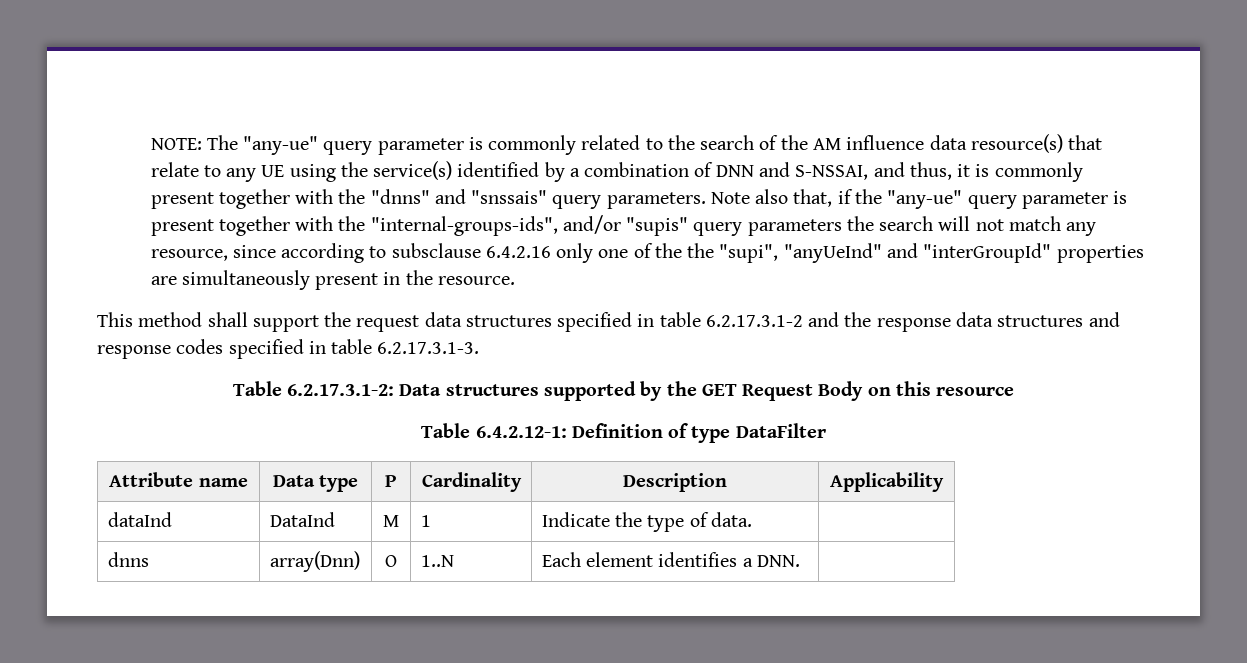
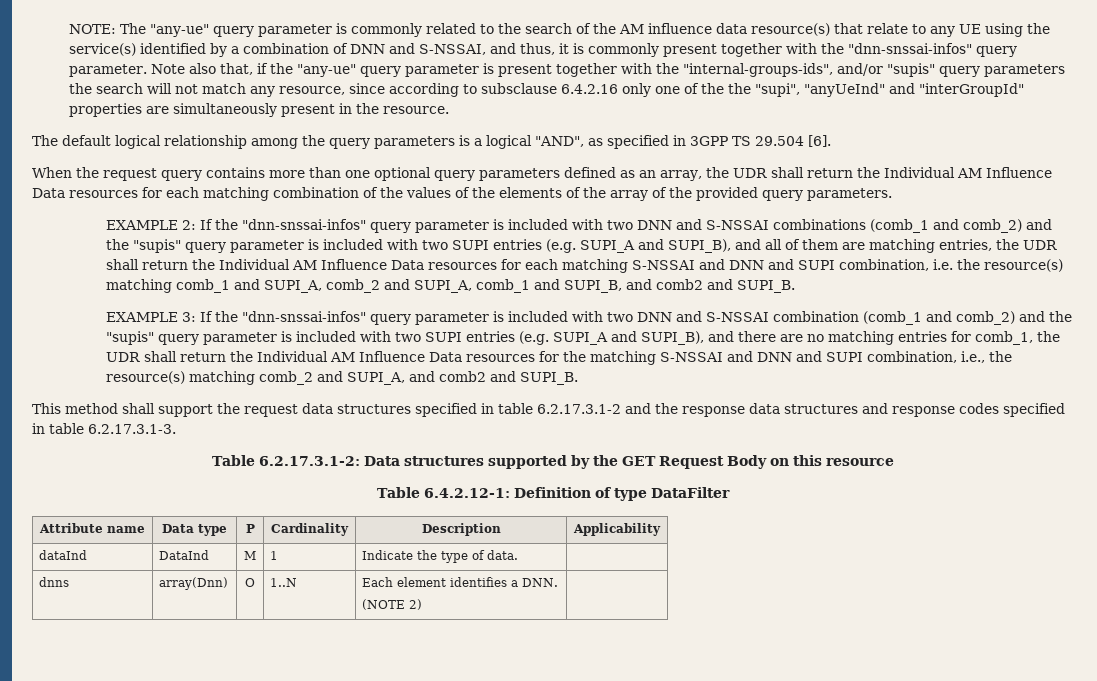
[370,189,706,209] "dnns" and "snssais" query parameters. -> [847,43,1017,57] [68,64,147,77] "dnn-snssai-infos" query parameter.
(515, 280) none -> [32,135,831,149] [32,167,1052,181] [32,187,892,201] [105,219,1052,233] [105,239,1057,253] [105,259,1063,273] [105,279,795,293] [105,311,1072,325] [105,331,1060,345] [105,351,1012,365] [105,371,578,385] // The default logical relationship among the query parameters is a logical "AND", as specified in 3GPP TS 29.504 [6]. // When the request query contains more than one optional query parameters defined as an array, the UDR shall return the Individual AM Influence Data resources for each matching combination of the values of the elements of the array of the provided query parameters. // EXAMPLE 2: If the "dnn-snssai-infos" query parameter is included with two DNN and S-NSSAI combinations (comb_1 and comb_2) and the "supis" query parameter is included with two SUPI entries (e.g. SUPI_A and SUPI_B), and all of them are matching entries, the UDR shall return the Individual AM Influence Data resources for each matching S-NSSAI and DNN and SUPI combination, i.e. the resource(s) matching comb_1 and SUPI_A, comb_2 and SUPI_A, comb_1 and SUPI_B, and comb2 and SUPI_B. // EXAMPLE 3: If the "dnn-snssai-infos" query parameter is included with two DNN and S-NSSAI combination (comb_1 and comb_2) and the "supis" query parameter is included with two SUPI entries (e.g. SUPI_A and SUPI_B), and there are no matching entries for comb_1, the UDR shall return the Individual AM Influence Data resources for the matching S-NSSAI and DNN and SUPI combination, i.e., the resource(s) matching comb_2 and SUPI_A, and comb2 and SUPI_B.
(800, 561) none -> [361,599,422,610] // (NOTE 2)

